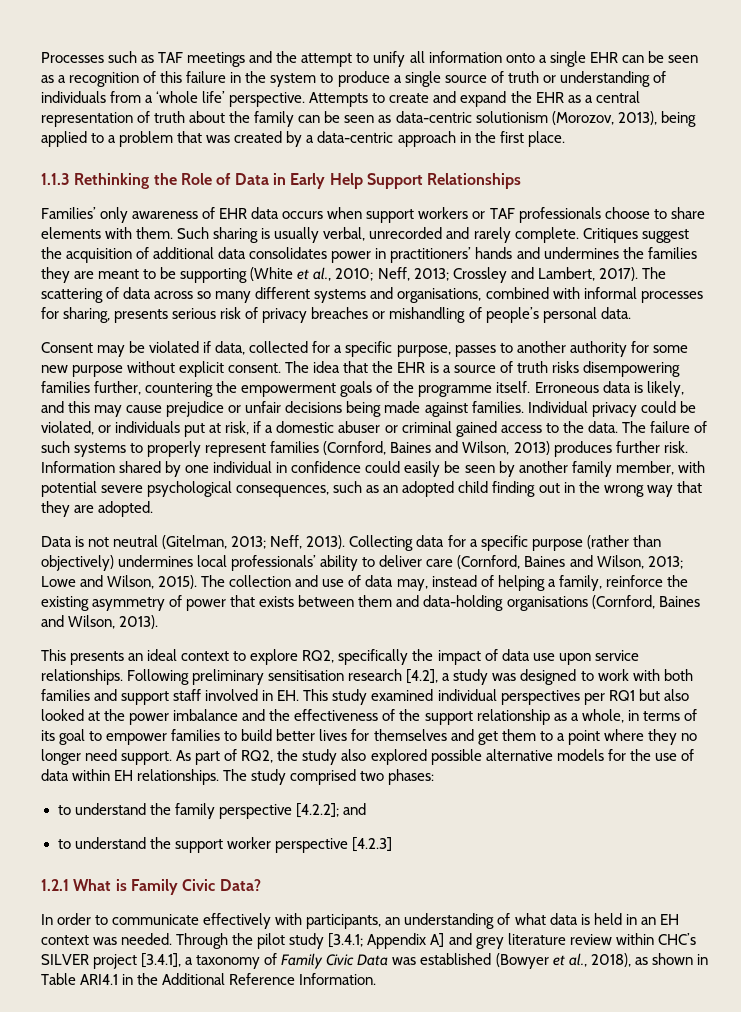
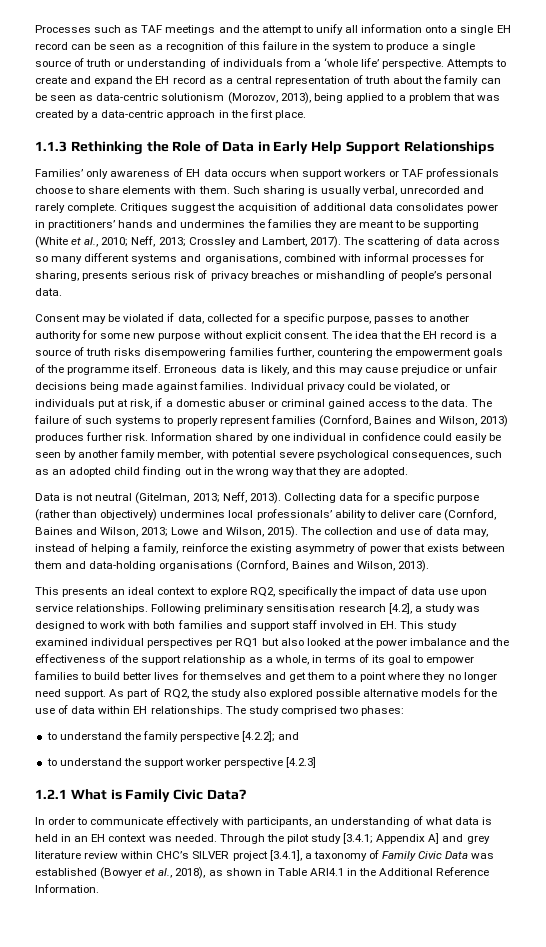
[589,52,618,63] EHR -> [496,25,511,33] [35,42,68,50] EH record
[535,92,564,103] EHR -> [155,76,206,84] EH record
[219,208,248,219] EHR -> [186,169,201,177] EH
[397,362,426,373] EHR -> [423,331,474,339] EH record

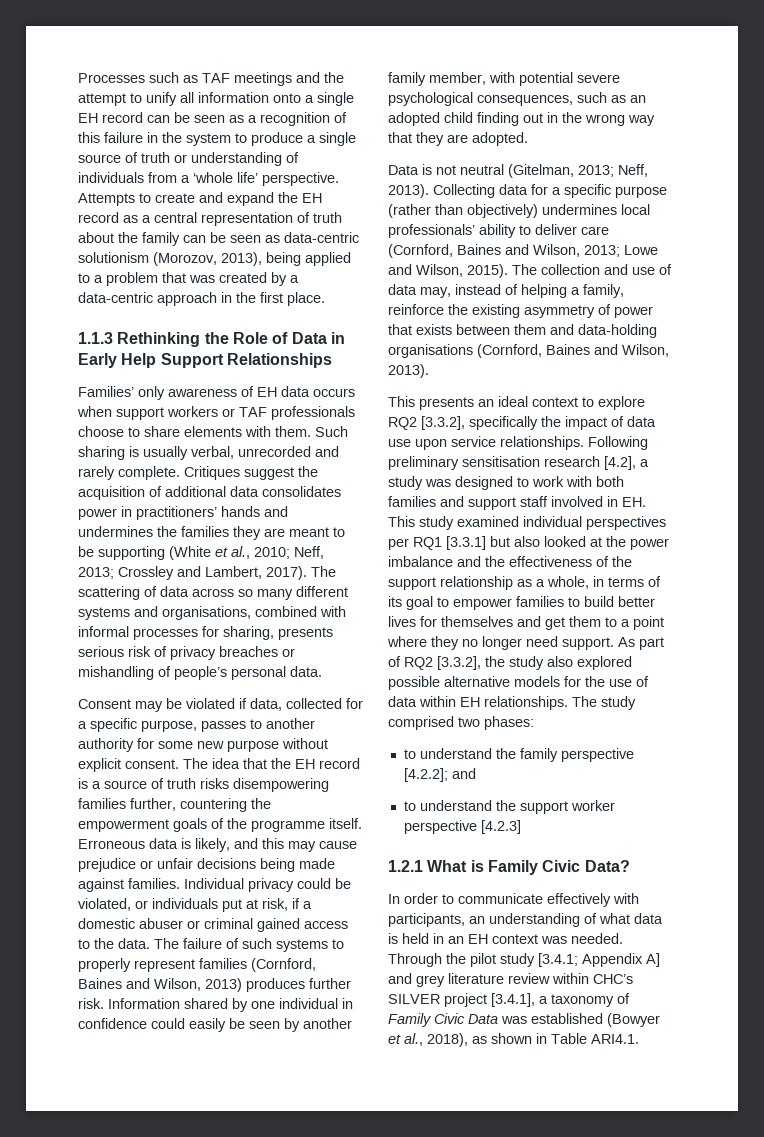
[249,587,275,597] RQ2, -> [388,416,465,430] RQ2 [3.3.2],
(259, 643) none -> [446,536,486,550] [3.3.1]
[163,689,189,699] RQ2, -> [404,656,481,670] RQ2 [3.3.2],
[309,867,490,876] [35,884,99,893] ARI4.1 in the Additional Reference Information. -> [591,1034,639,1044] ARI4.1.

